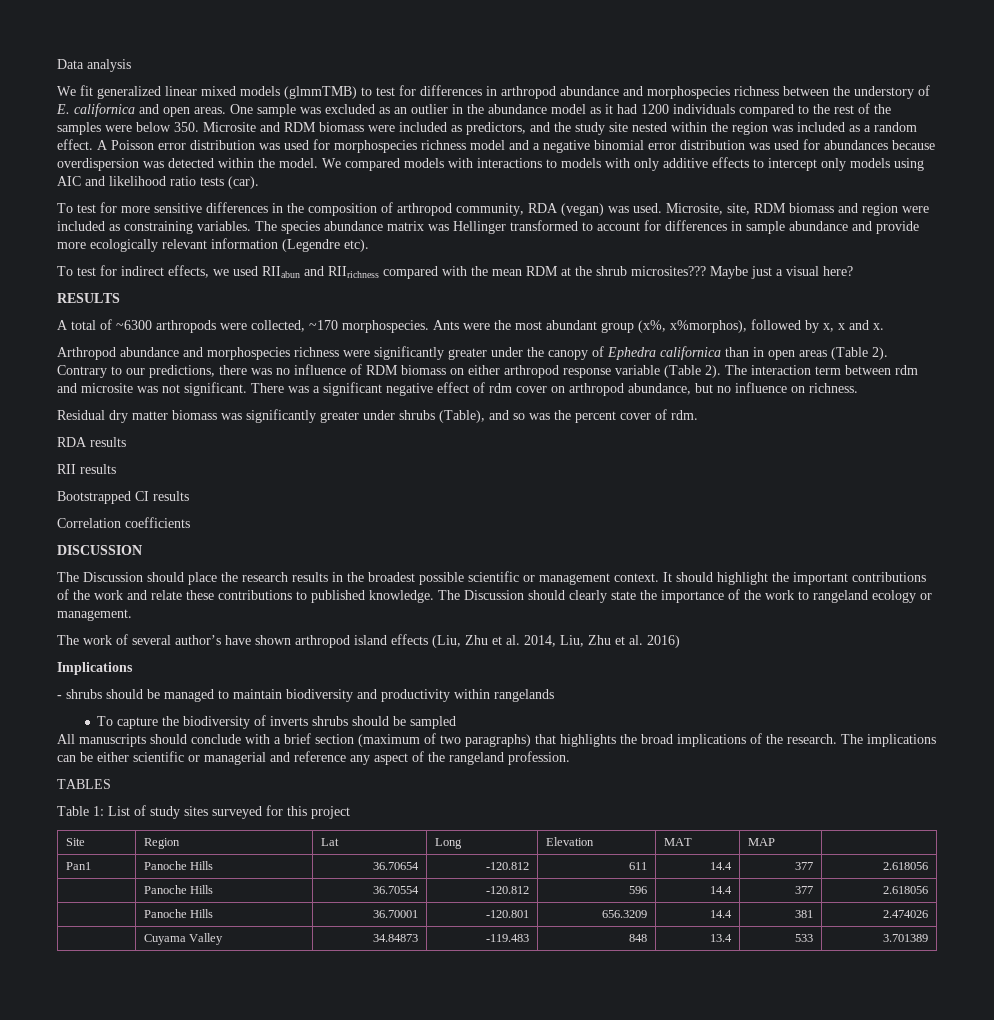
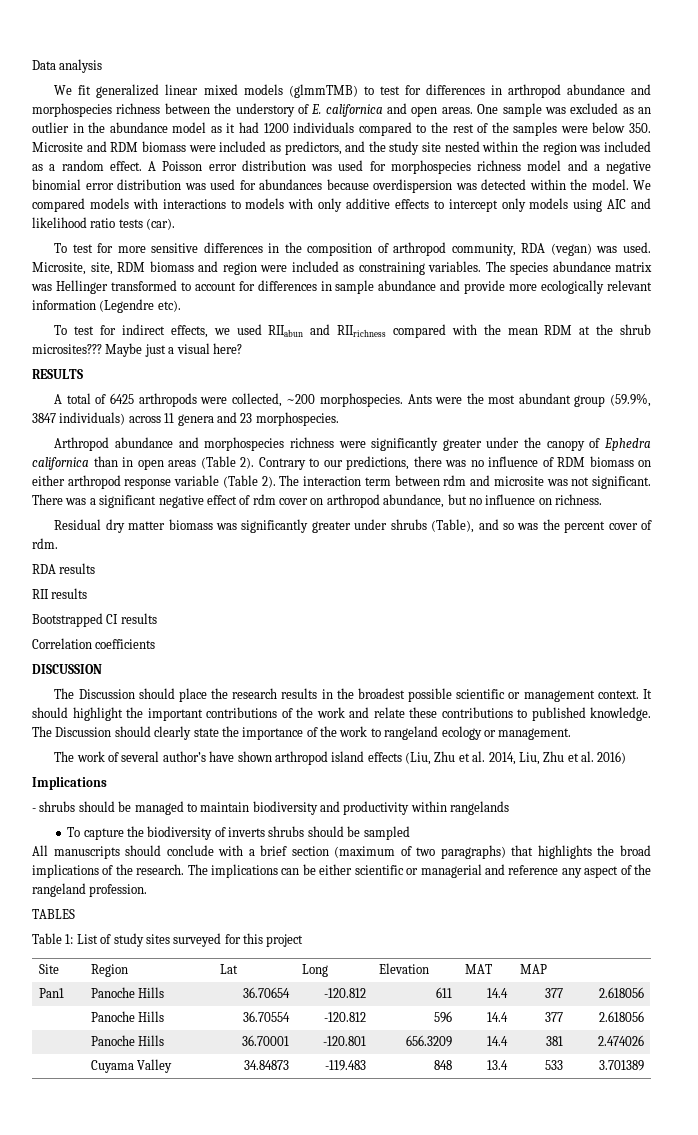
[116,320,152,330] ~6300 -> [110,393,135,404] 6425
[309,320,338,330] ~170 -> [286,394,316,404] ~200
[638,319,884,333] (x%, x%morphos), followed by x, x and x. -> [610,393,651,407] [32,412,339,426] (59.9%, 3847 individuals) across 11 genera and 23 morphospecies.

